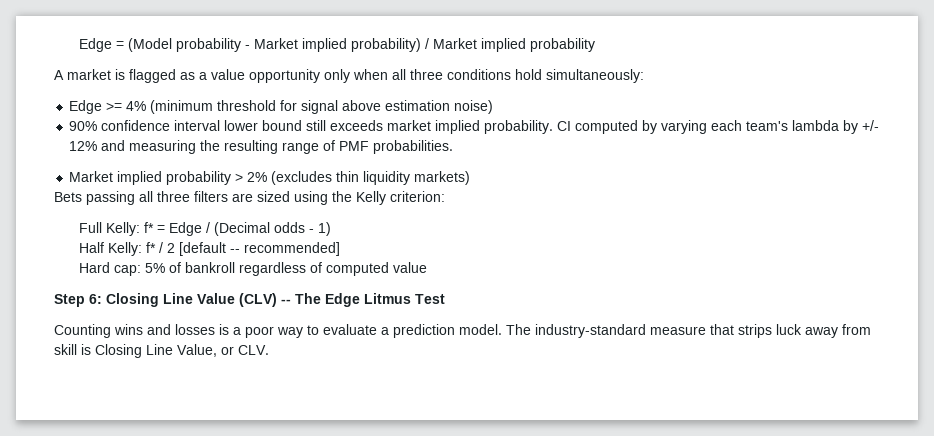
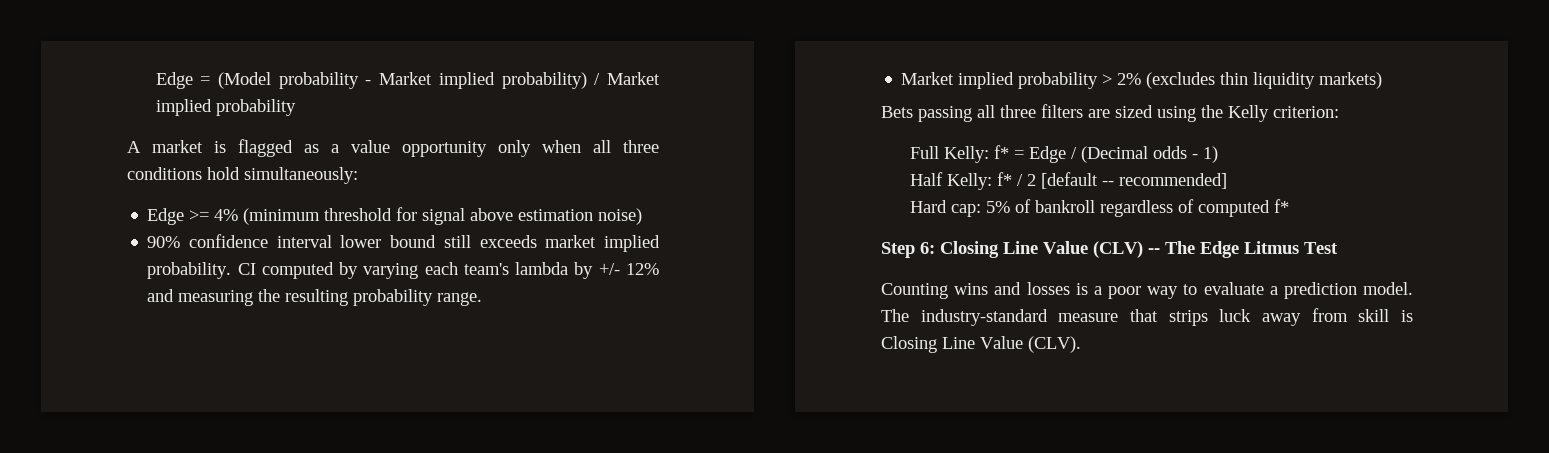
[282,140,454,154] range of PMF probabilities. -> [353,289,483,306] probability range.
[393,262,428,273] value -> [1273,199,1289,213] f*
[177,344,269,357] Value, or CLV. -> [980,336,1081,353] Value (CLV).

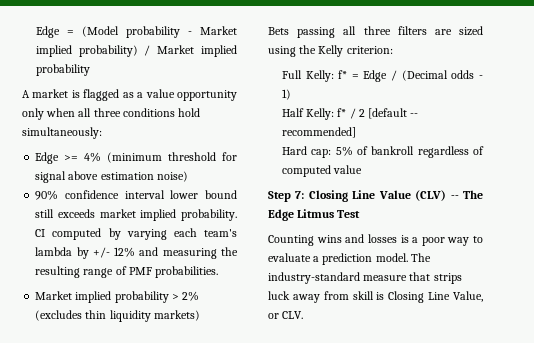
[353,289,483,306] probability range. -> [83,266,219,278] range of PMF probabilities.
[1273,199,1289,213] f* -> [333,165,363,174] value
[920,242,935,254] 6: -> [295,191,305,199] 7:
[980,336,1081,353] Value (CLV). -> [453,291,483,302] [268,311,304,319] Value, or CLV.

